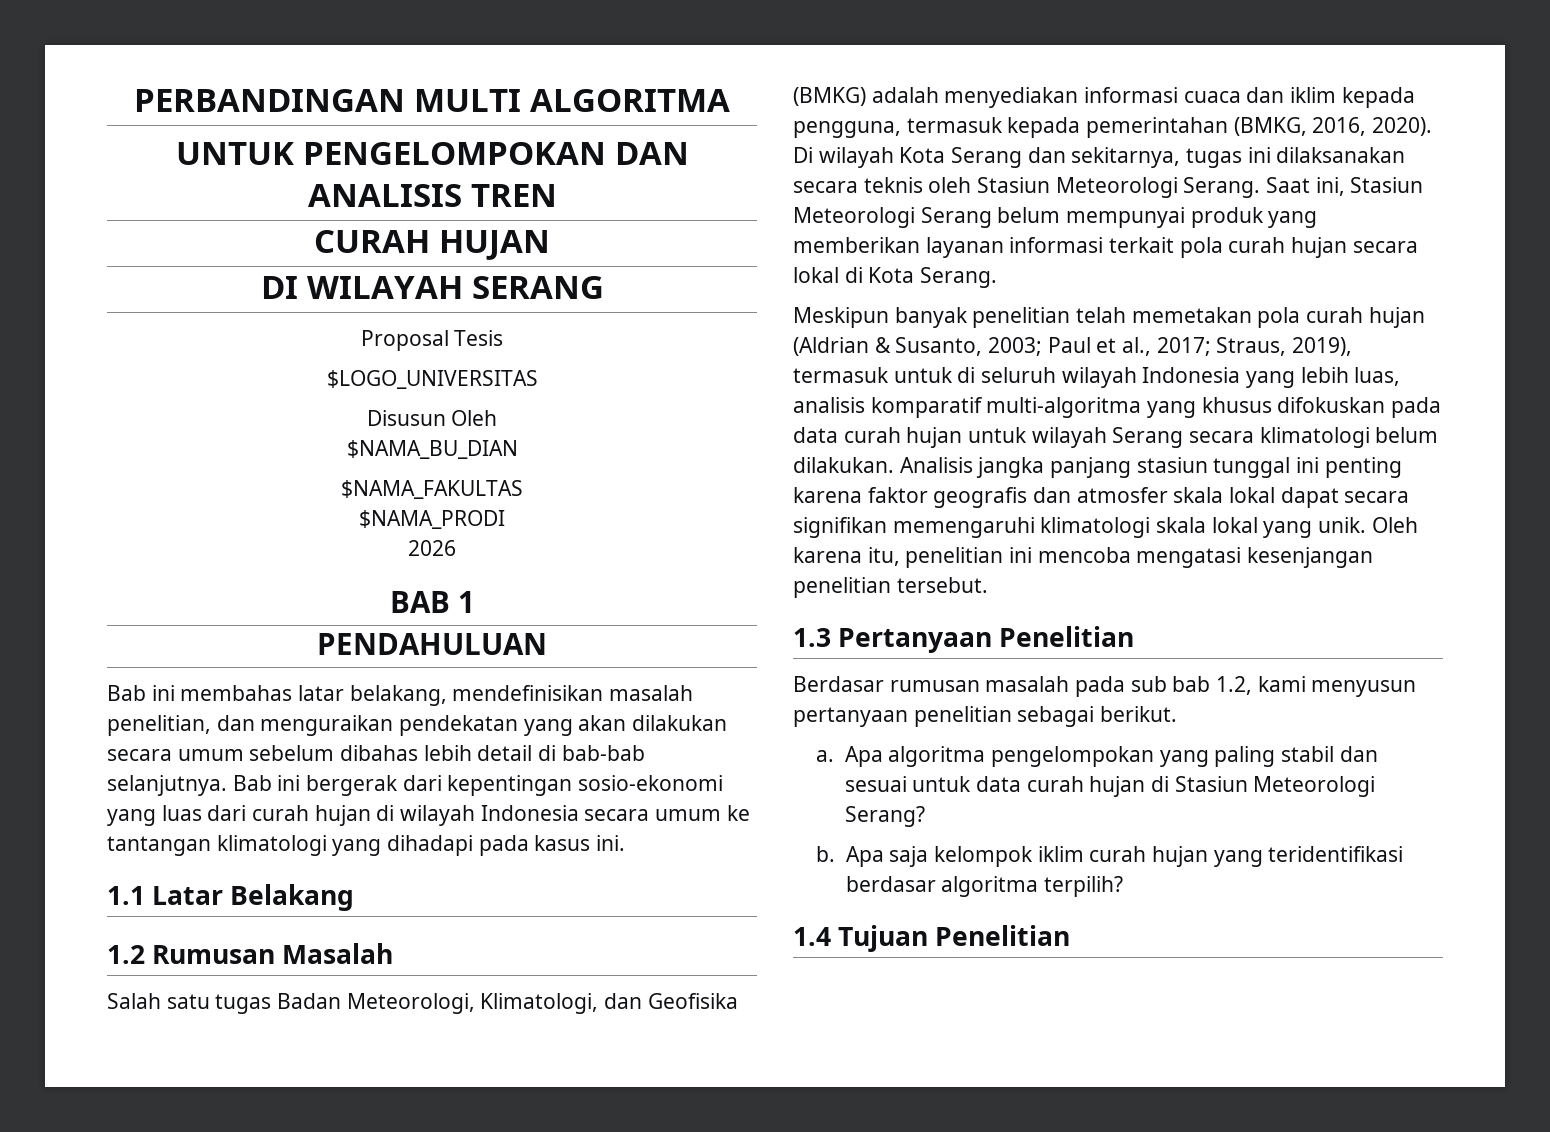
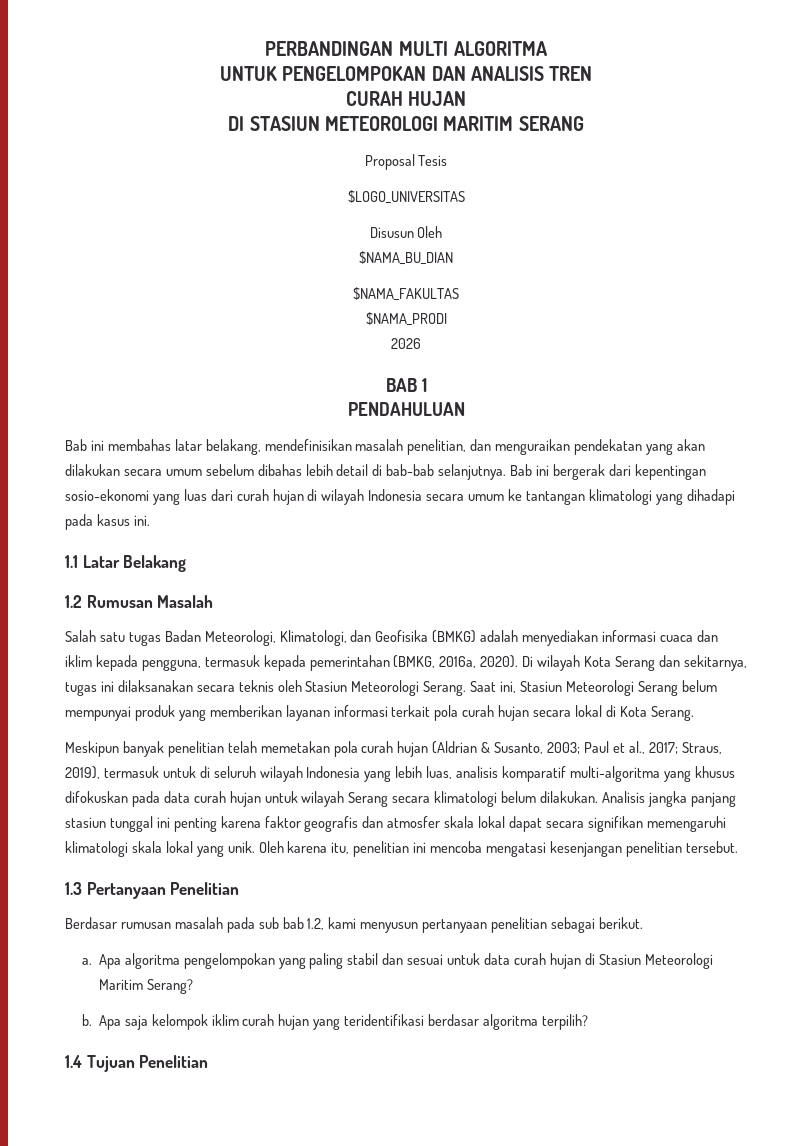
[306,276,463,299] WILAYAH -> [249,116,514,131] STASIUN METEOROLOGI MARITIM
[1312,117,1367,136] 2016, -> [439,656,477,668] 2016a,
(1376, 786) none -> [98,979,143,990] Maritim

